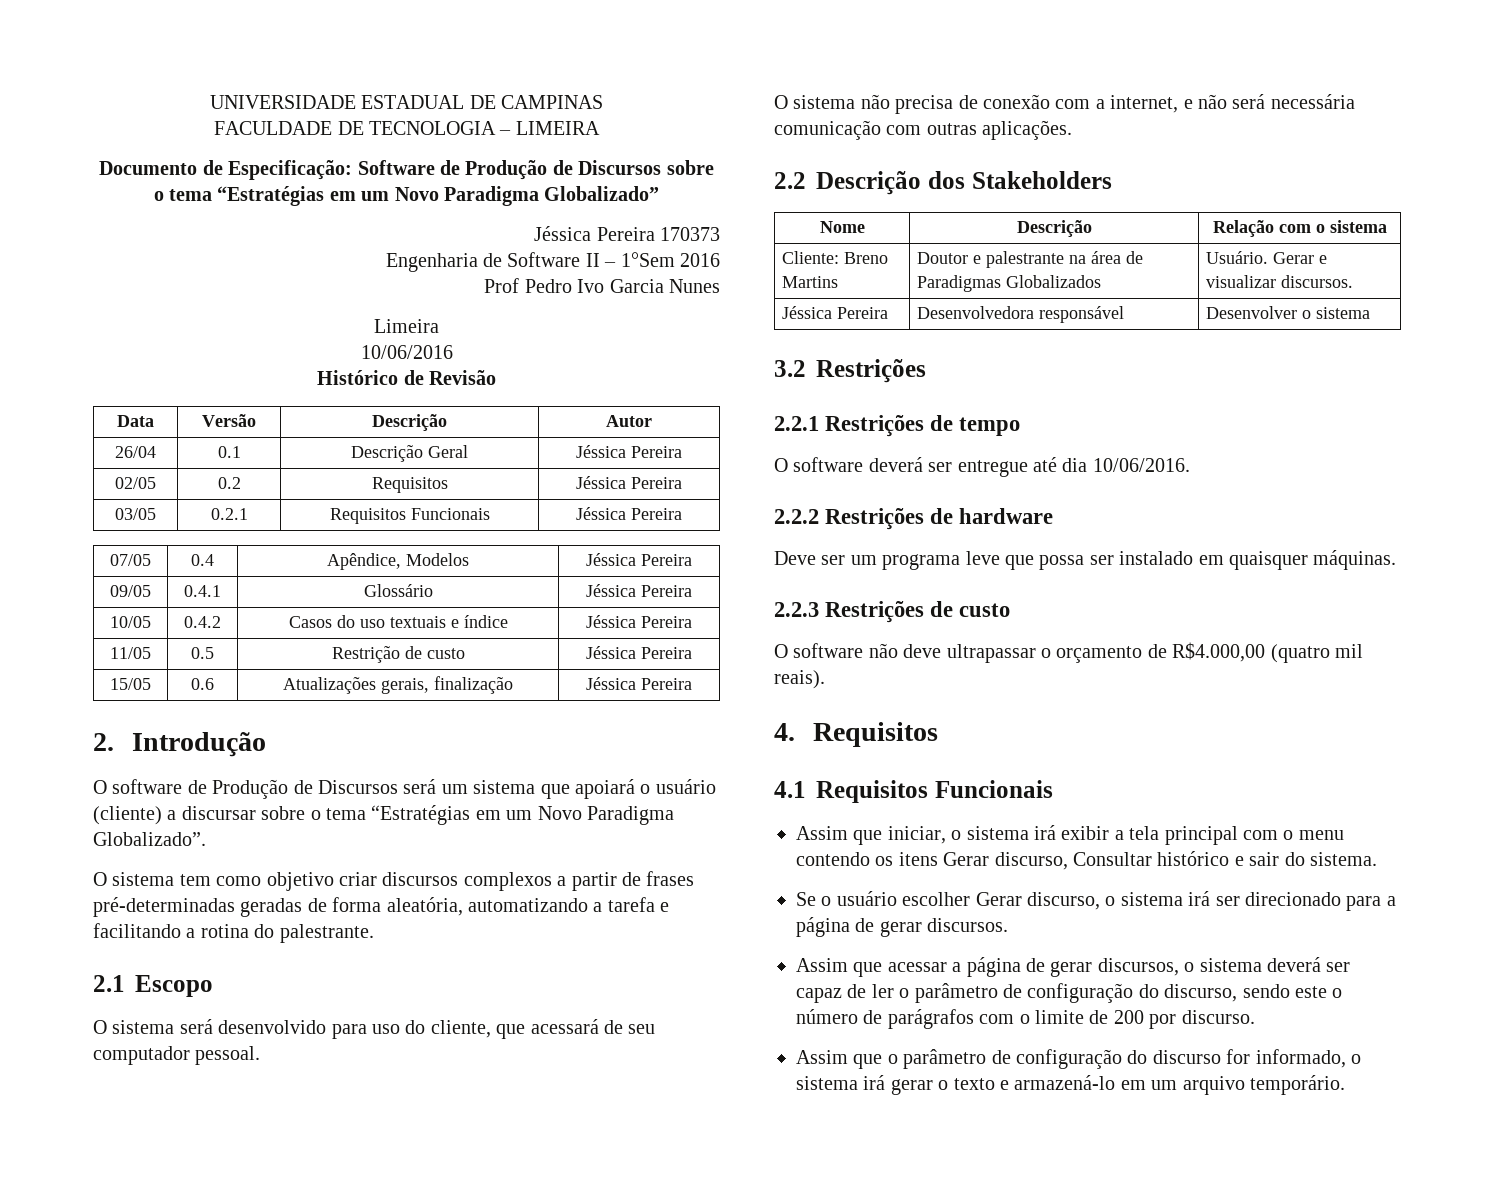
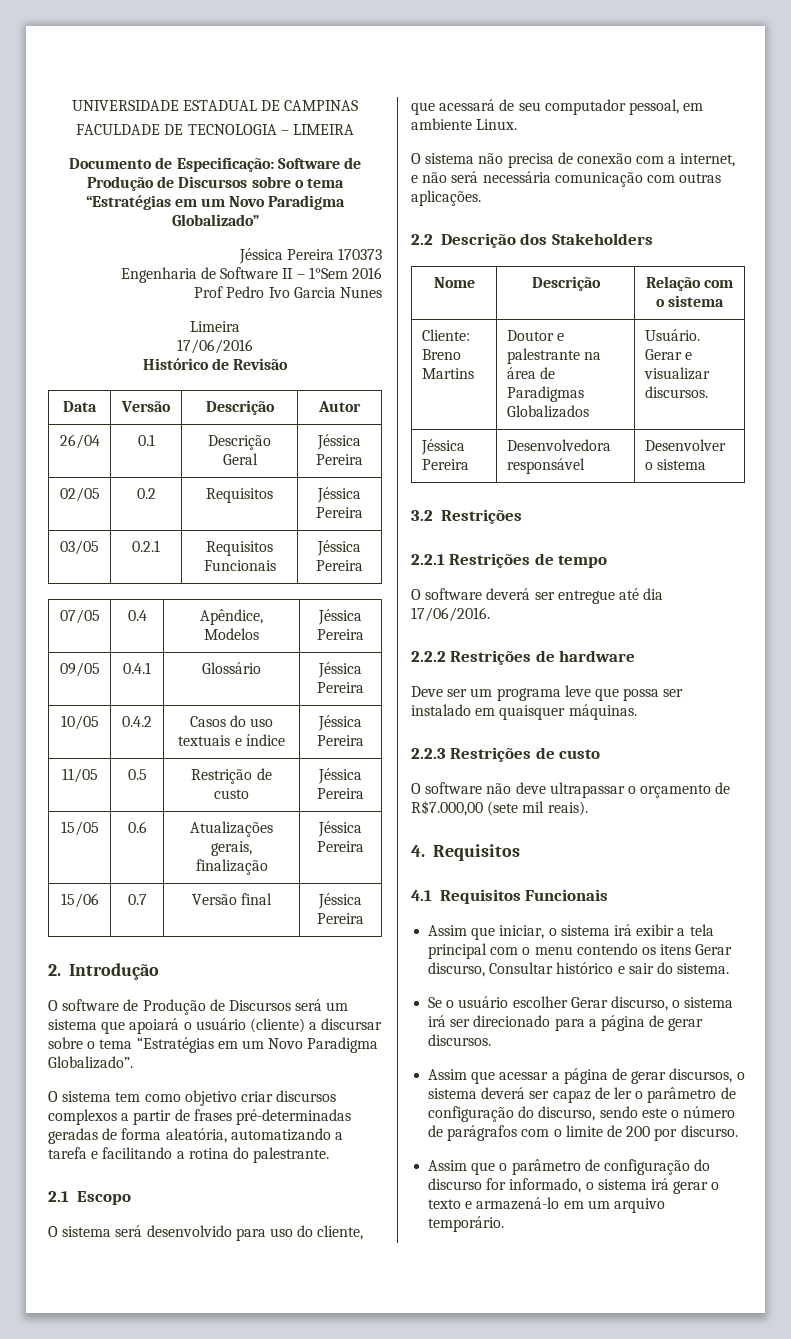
[360,345,453,359] 10/06/2016 -> [177,339,253,354] 17/06/2016
(692, 684) none -> [60,893,99,908] [127,894,147,905] [191,893,273,905] [318,893,362,909] [317,913,364,924] // 15/06 | 0.7 | Versão final | Jéssica Pereira
[195,1046,261,1065] pessoal. -> [628,99,704,115] [411,118,518,130] pessoal, em ambiente Linux.
[1092,458,1190,472] 10/06/2016. -> [411,607,490,622] 17/06/2016.
[1172,642,1330,663] R$4.000,00 (quatro -> [411,800,519,816] R$7.000,00 (sete

